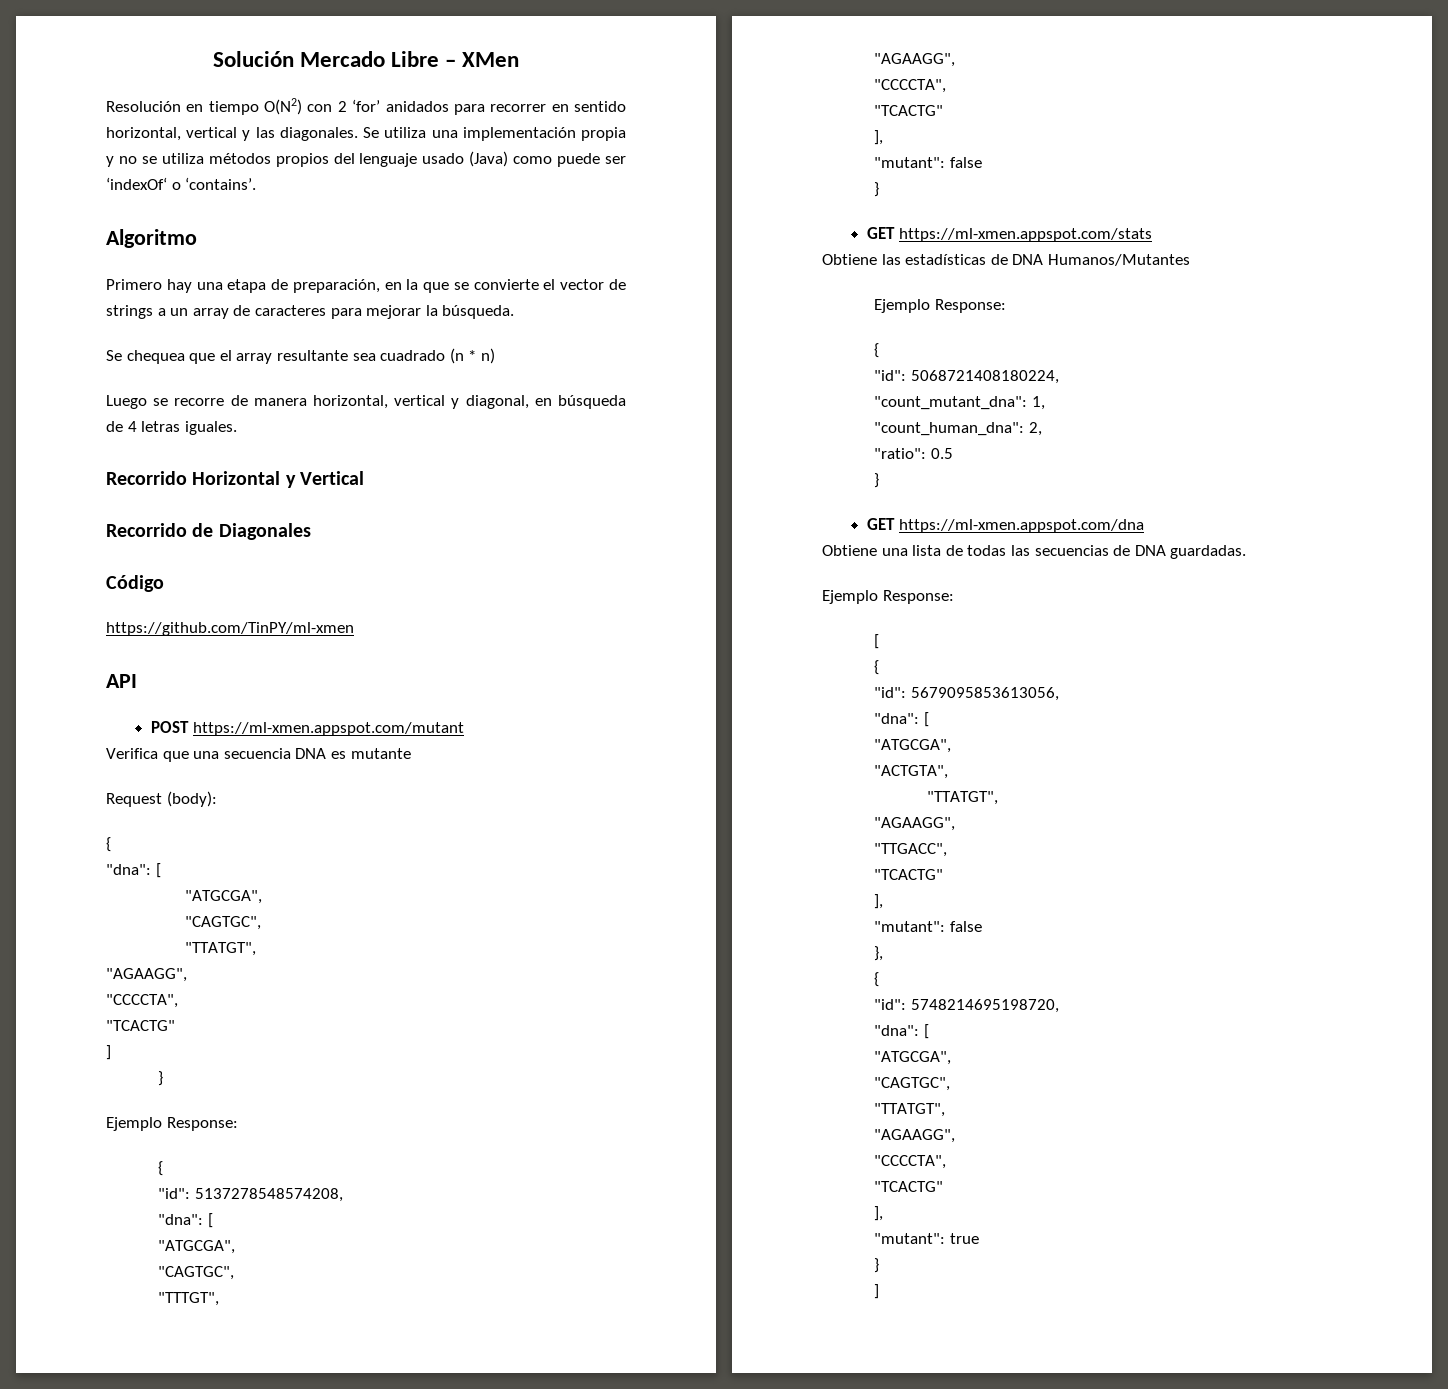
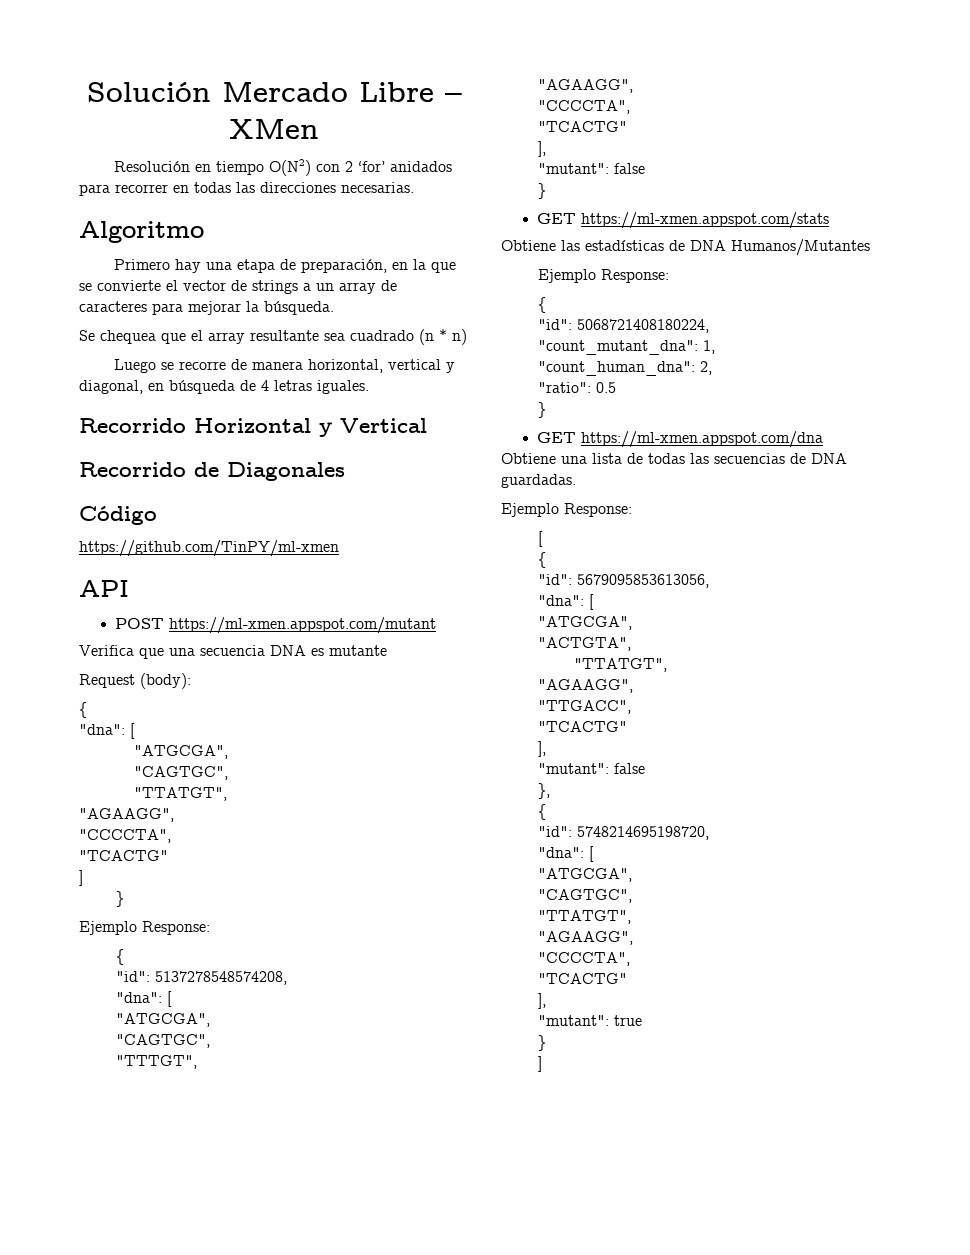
[574,101,627,112] [106,127,626,141] [106,151,626,167] [106,177,257,190] sentido horizontal, vertical y las diagonales. Se utiliza una implementación propia y no se utiliza métodos propios del lenguaje usado (Java) como puede ser ‘indexOf‘ o ‘contains’. -> [194,182,414,193] todas las direcciones necesarias.

